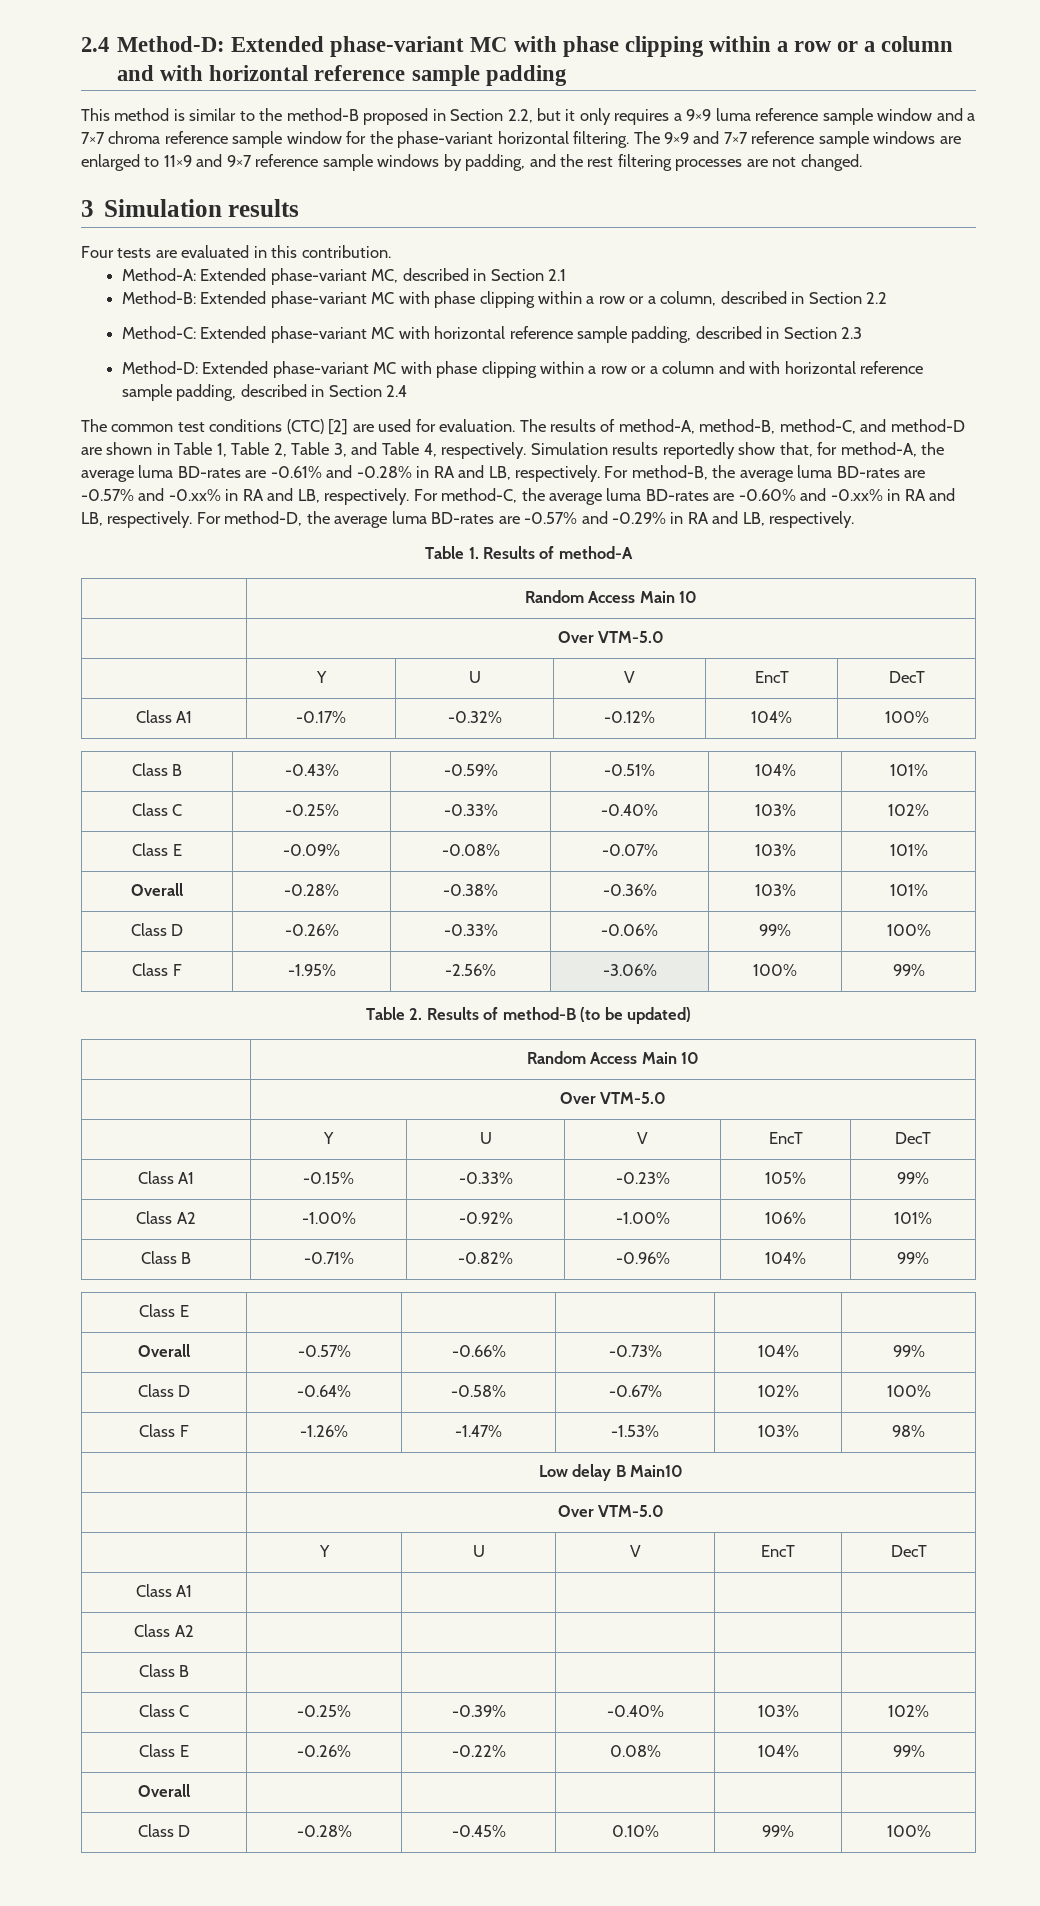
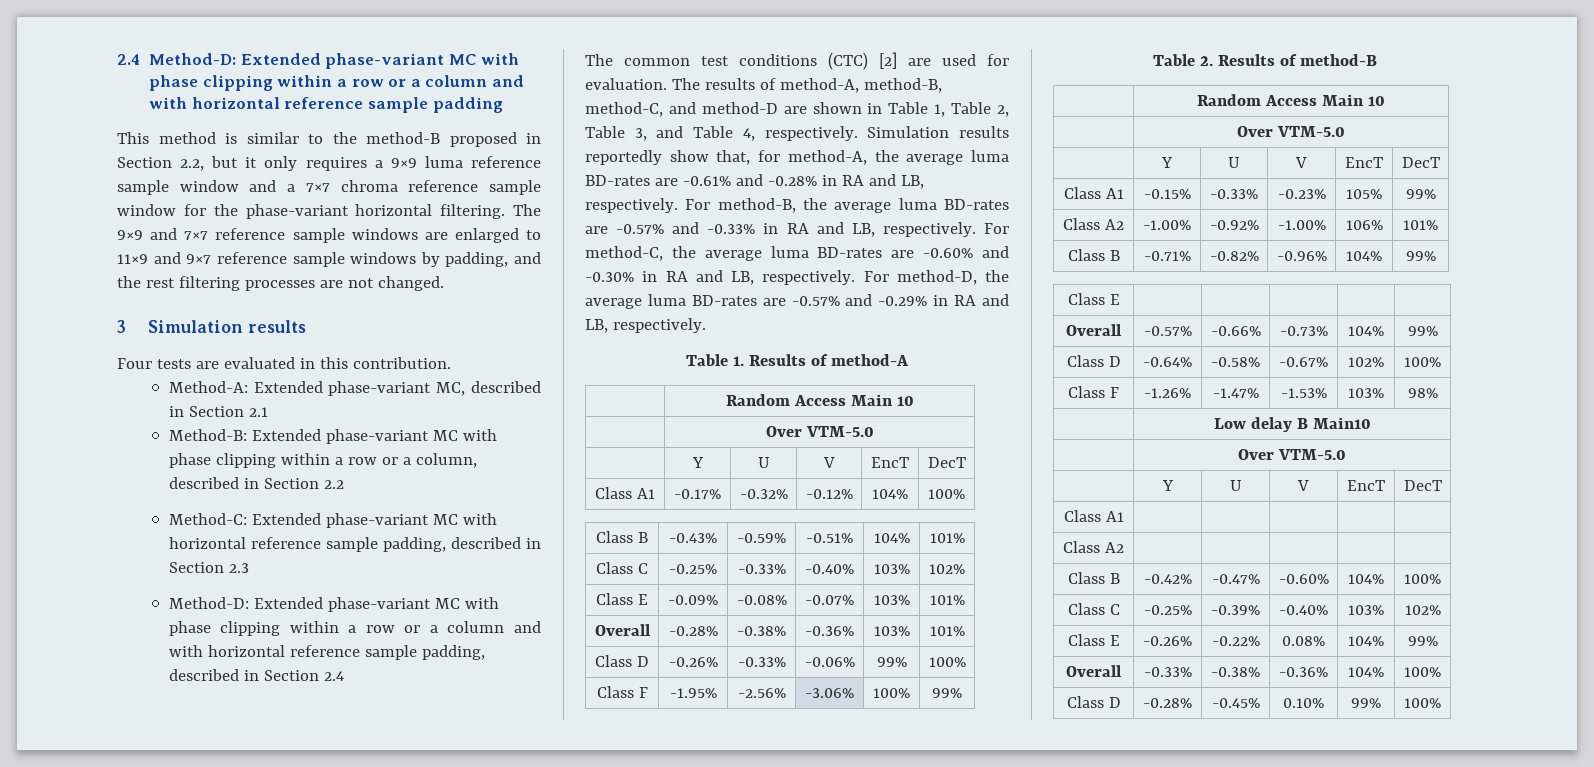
[168,489,221,501] -0.xx% -> [707,224,756,234] -0.33%
[830,489,883,501] -0.xx% -> [585,272,634,282] -0.30%
[580,1007,692,1024] (to be updated) -> (1378, 60) none
(190, 1671) | | | | -> [1143,574,1192,584] [1211,574,1260,584] [1278,574,1329,584] [1348,574,1384,584] [1404,574,1441,584] -0.42% | -0.47% | -0.60% | 104% | 100%
(190, 1790) | | | | -> [1143,667,1192,677] [1211,667,1260,677] [1279,667,1328,677] [1348,667,1384,677] [1404,667,1441,677] -0.33% | -0.38% | -0.36% | 104% | 100%

